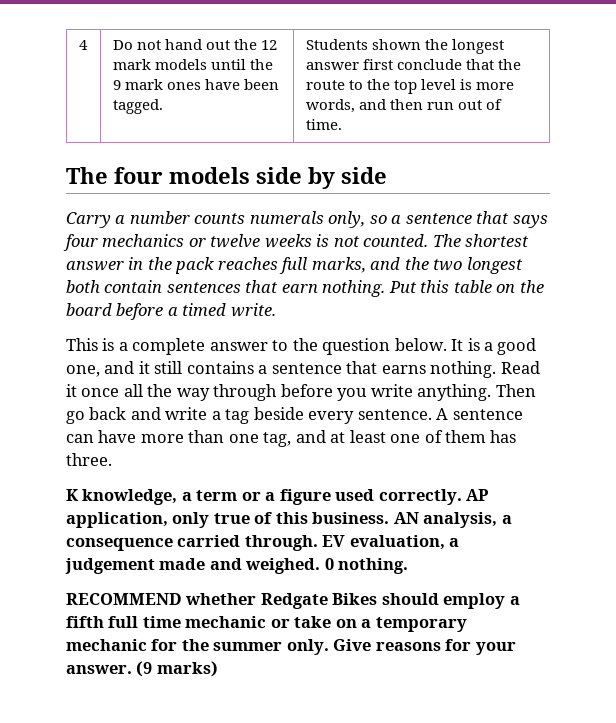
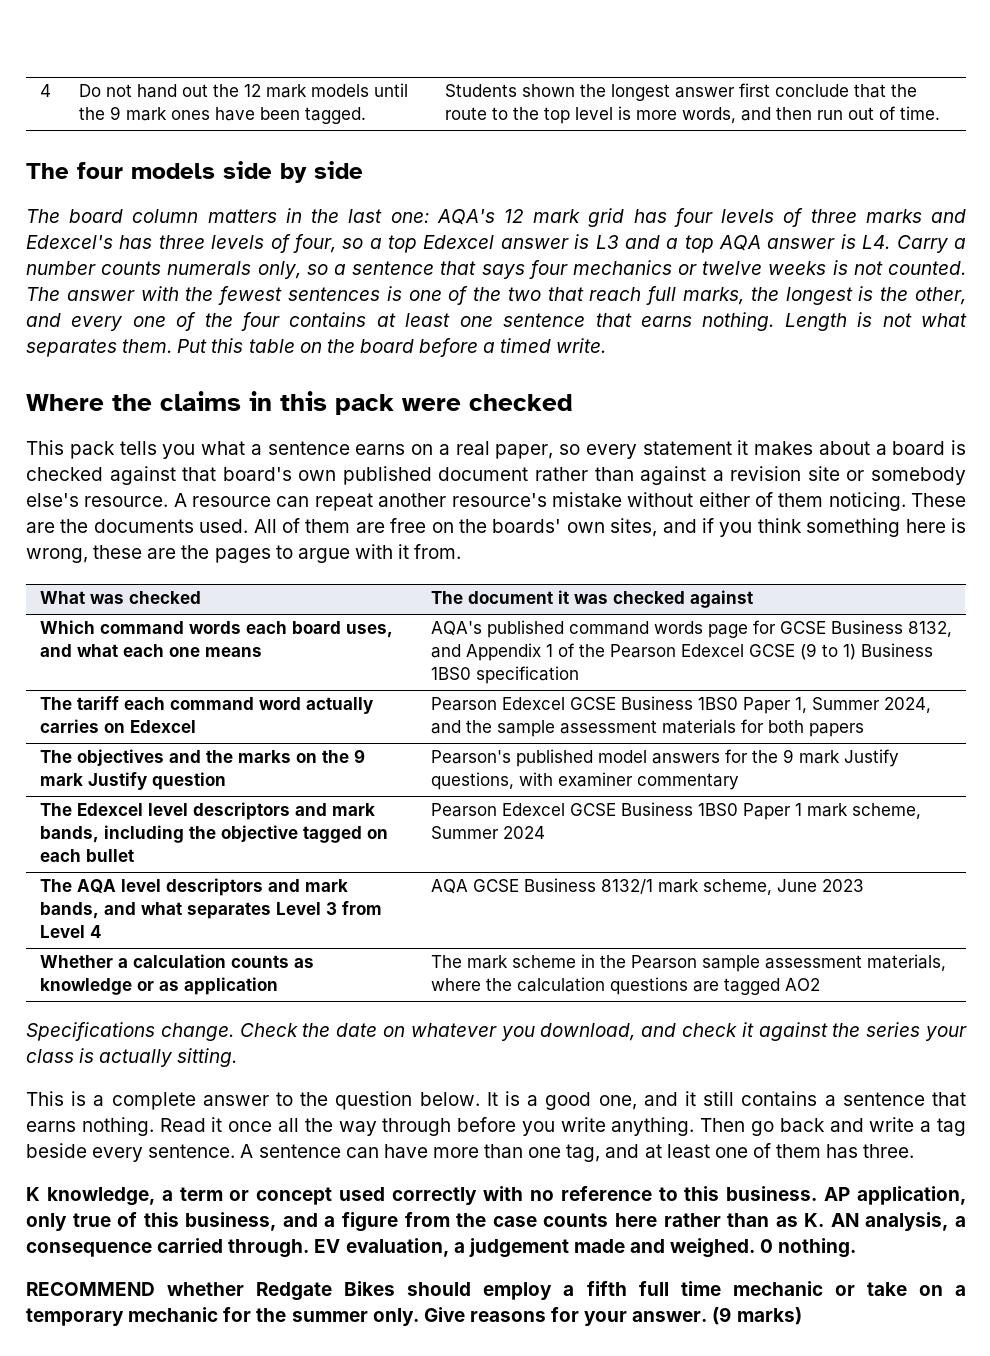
(387, 175) none -> [26,208,966,227] [26,234,891,253] The board column matters in the last one: AQA's 12 mark grid has four levels of three marks and Edexcel's has three levels of four, so a top Edexcel answer is L3 and a top AQA answer is L4.
[465,234,530,247] [66,257,523,274] [66,280,386,297] shortest answer in the pack reaches full marks, and the two longest both contain sentences that earn nothing. -> [66,286,966,305] [26,312,967,331] [26,339,173,357] answer with the fewest sentences is one of the two that reach full marks, the longest is the other, and every one of the four contains at least one sentence that earns nothing. Length is not what separates them.
(276, 310) none -> [26,391,573,415] [26,440,966,459] [26,466,966,485] [26,492,967,511] [26,518,966,537] [26,544,462,563] [39,591,201,604] [430,590,753,608] [39,620,393,638] [39,644,262,657] [430,620,952,638] [430,643,933,661] [430,666,579,684] [39,696,373,714] [39,719,196,733] [430,696,931,714] [430,719,864,737] [39,749,365,766] [39,772,226,790] [430,749,899,767] [430,772,739,790] [39,802,375,820] [39,825,388,843] [39,849,134,862] [430,802,921,820] [430,826,545,839] [39,878,348,896] [39,901,382,919] [39,925,102,938] [430,878,864,895] [39,954,314,968] [39,977,278,995] [430,954,946,972] [430,977,820,995] [26,1022,967,1041] [26,1048,238,1067] // Where the claims in this pack were checked // This pack tells you what a sentence earns on a real paper, so every statement it makes about a board is checked against that board's own published document rather than against a revision site or somebody else's resource. A resource can repeat another resource's mistake without either of them noticing. These are the documents used. All of them are free on the boards' own sites, and if you think something here is wrong, these are the pages to argue with it from. // What was checked | The document it was checked against // Which command words each board uses, and what each one means | AQA's published command words page for GCSE Business 8132, and Appendix 1 of the Pearson Edexcel GCSE (9 to 1) Business 1BS0 specification // The tariff each command word actually carries on Edexcel | Pearson Edexcel GCSE Business 1BS0 Paper 1, Summer 2024, and the sample assessment materials for both papers // The objectives and the marks on the 9 mark Justify question | Pearson's published model answers for the 9 mark Justify questions, with examiner commentary // The Edexcel level descriptors and mark bands, including the objective tagged on each bullet | Pearson Edexcel GCSE Business 1BS0 Paper 1 mark scheme, Summer 2024 // The AQA level descriptors and mark bands, and what separates Level 3 from Level 4 | AQA GCSE Business 8132/1 mark scheme, June 2023 // Whether a calculation counts as knowledge or as application | The mark scheme in the Pearson sample assessment materials, where the calculation questions are tagged AO2 // Specifications change. Check the date on whatever you download, and check it against the series your class is actually sitting.
[265,489,462,505] a figure used correctly. -> [256,1186,818,1205] concept used correctly with no reference to this business.
[312,512,390,524] business. -> [185,1212,825,1232] business, and a figure from the case counts here rather than as K.

